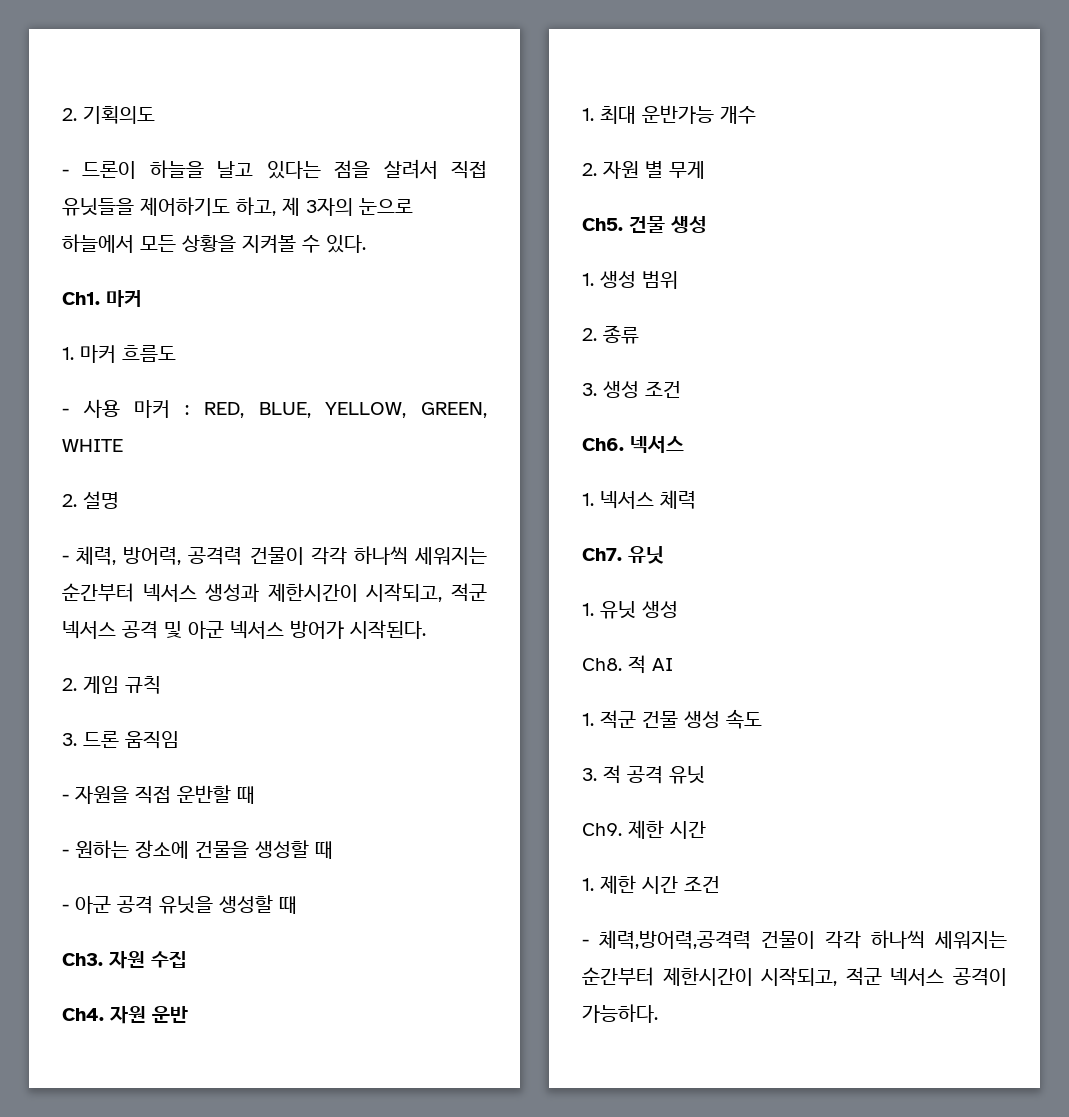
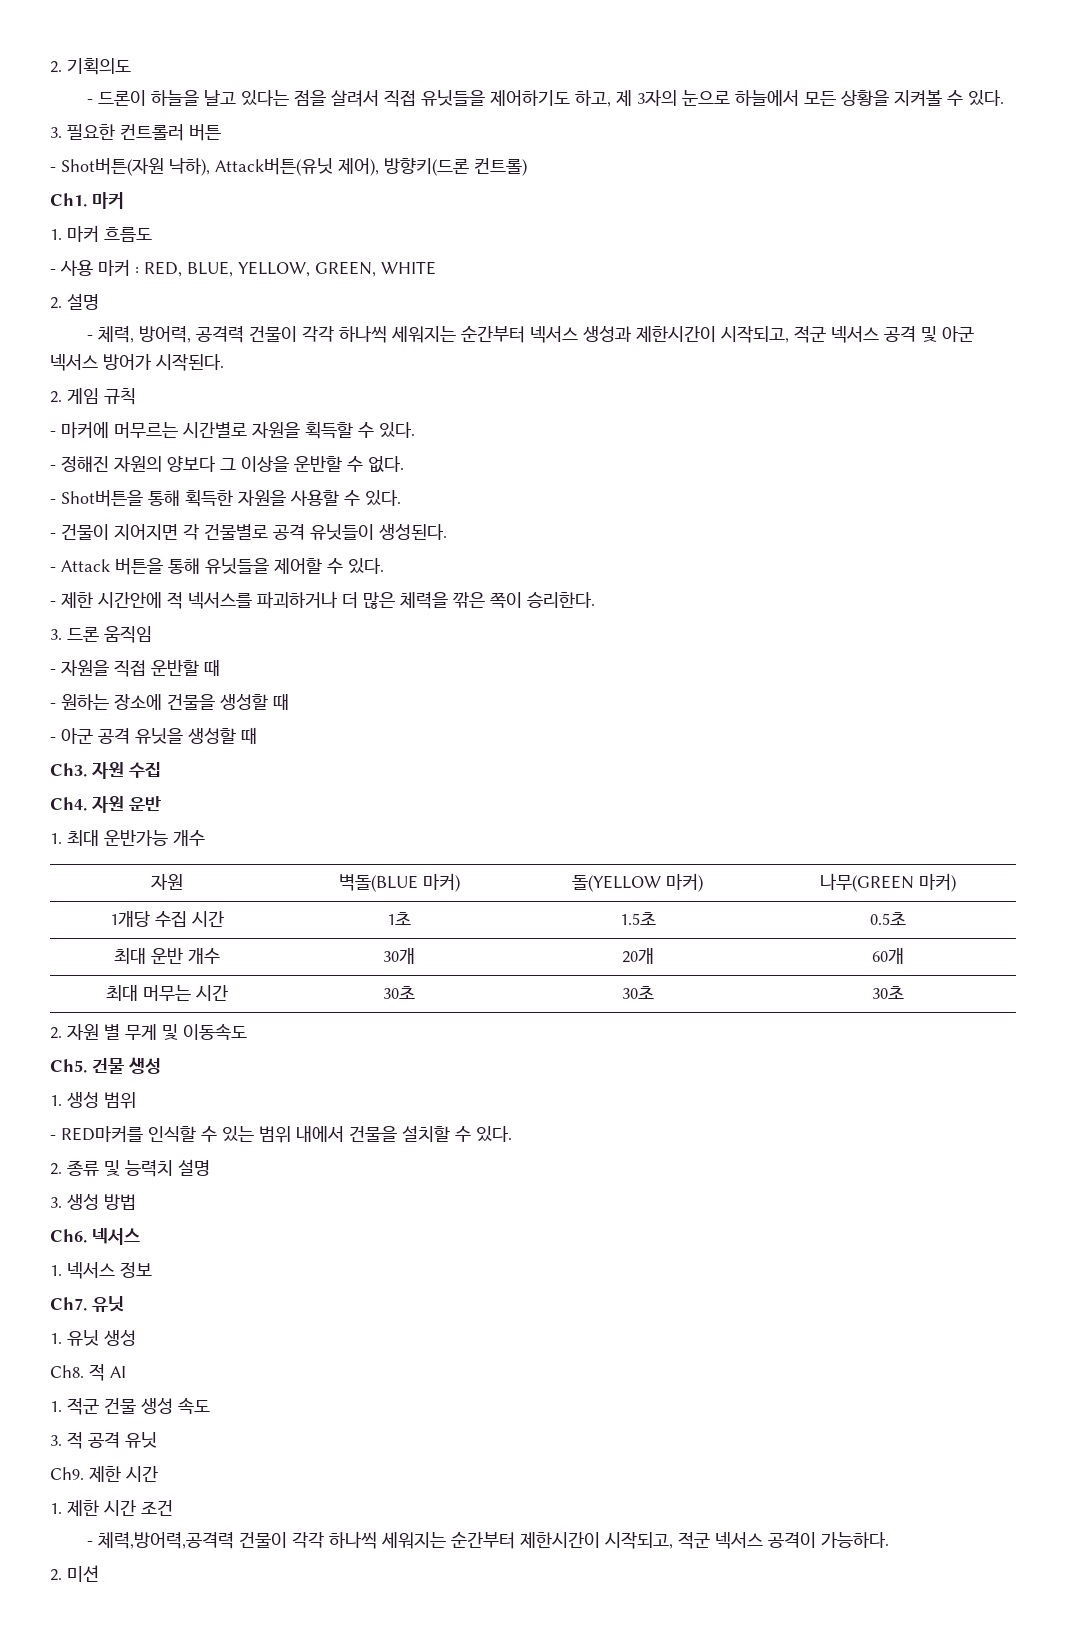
(366, 244) none -> [50,124,221,141] [50,158,527,176] // 3. 필요한 컨트롤러 버튼 // - Shot버튼(자원 낙하), Attack버튼(유닛 제어), 방향키(드론 컨트롤)
(161, 685) none -> [50,421,415,439] [50,455,404,473] [50,490,401,507] [50,524,447,540] [50,558,384,575] [50,591,595,609] // - 마커에 머무르는 시간별로 자원을 획득할 수 있다. // - 정해진 자원의 양보다 그 이상을 운반할 수 없다. // - Shot버튼을 통해 획득한 자원을 사용할 수 있다. // - 건물이 지어지면 각 건물별로 공격 유닛들이 생성된다. // - Attack 버튼을 통해 유닛들을 제어할 수 있다. // - 제한 시간안에 적 넥서스를 파괴하거나 더 많은 체력을 깎은 쪽이 승리한다.
(756, 115) none -> [151,874,183,890] [338,873,460,892] [572,873,703,892] [820,873,956,892] [110,911,224,927] [387,912,411,925] [619,912,656,925] [870,912,906,925] [114,948,220,964] [383,948,415,964] [621,948,654,964] [872,948,904,964] [106,985,228,1001] [383,986,415,999] [621,986,654,999] [872,986,904,999] // 자원 | 벽돌(BLUE 마커) | 돌(YELLOW 마커) | 나무(GREEN 마커) // 1개당 수집 시간 | 1초 | 1.5초 | 0.5초 // 최대 운반 개수 | 30개 | 20개 | 60개 // 최대 머무는 시간 | 30초 | 30초 | 30초
(705, 170) none -> [162,1024,247,1041] 및 이동속도
(678, 280) none -> [50,1125,512,1143] // - RED마커를 인식할 수 있는 범위 내에서 건물을 설치할 수 있다.
(639, 334) none -> [104,1159,210,1177] 및 능력치 설명
[645,381,681,398] 조건 -> [104,1194,136,1210] 방법
[660,490,696,509] 체력 -> [120,1262,152,1278] 정보
(658, 1013) none -> [50,1565,99,1582] // 2. 미션

